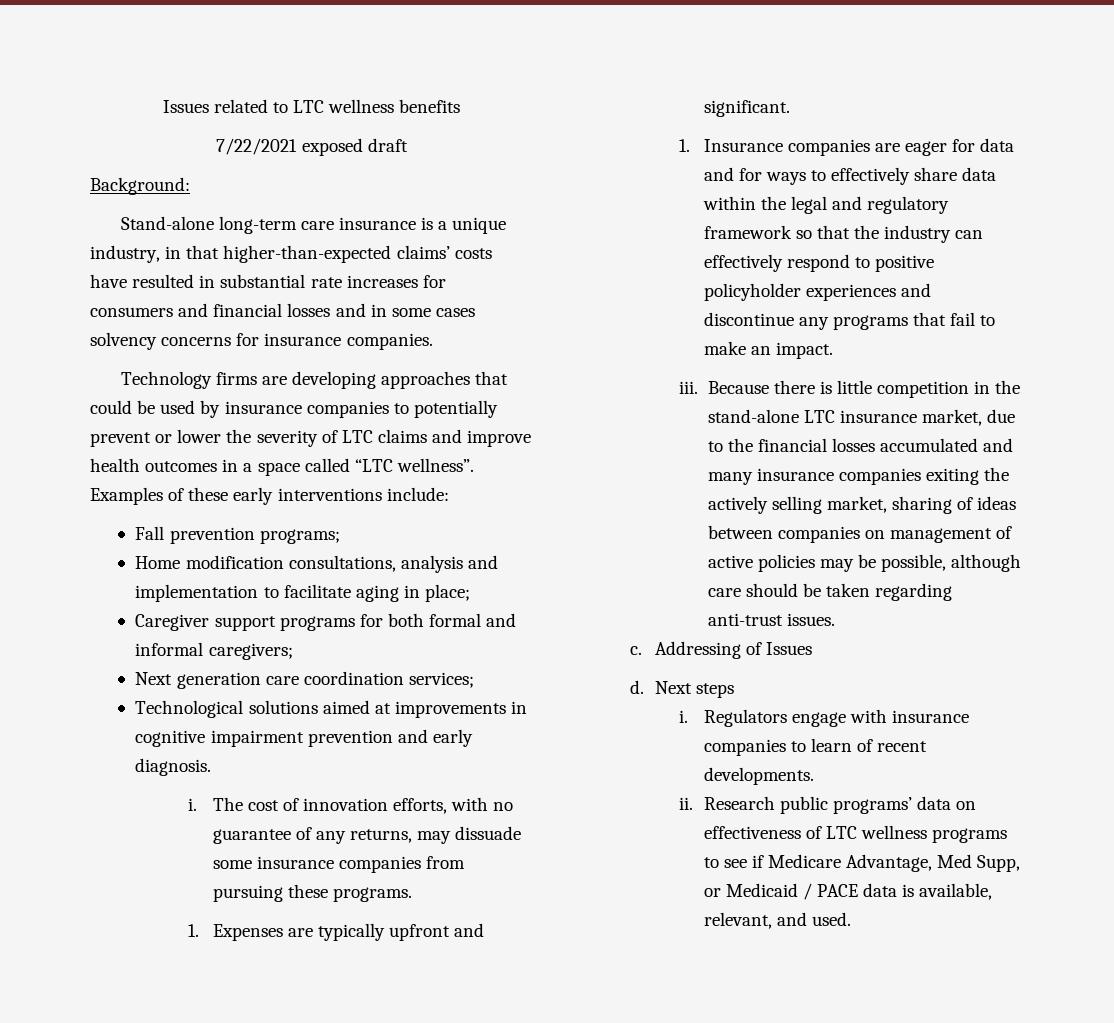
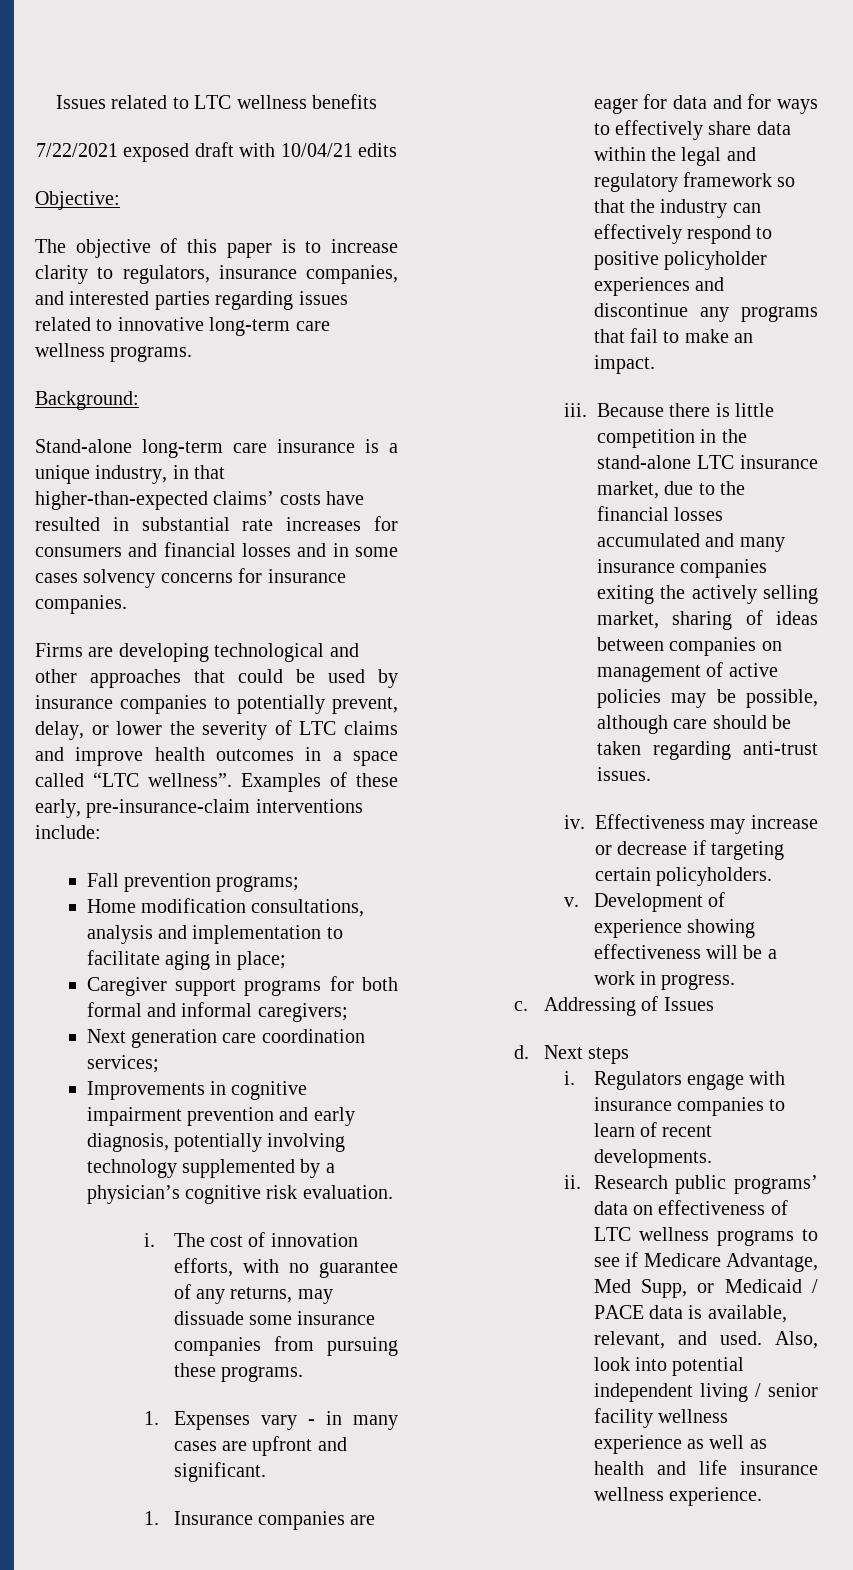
(408, 145) none -> [239,143,397,157] [35,191,120,210] [35,238,398,258] [35,265,398,284] [35,291,348,310] [35,317,330,336] [35,343,193,362] with 10/04/21 edits // Objective: // The objective of this paper is to increase clarity to regulators, insurance companies, and interested parties regarding issues related to innovative long-term care wellness programs.
[120,371,377,389] Technology firms are developing -> [35,643,359,662] [35,669,77,683] Firms are developing technological and other
[90,432,151,447] prevent -> [332,697,398,714] [35,721,84,740] prevent, delay,
[233,487,274,505] early -> [35,799,251,818] early, pre-insurance-claim
[135,700,506,718] Technological solutions aimed at improvements -> [86,1081,205,1100] Improvements
[135,758,212,776] diagnosis. -> [86,1133,346,1152] [86,1159,335,1178] [86,1185,393,1204] diagnosis, potentially involving technology supplemented by a physician’s cognitive risk evaluation.
[287,923,385,941] are typically -> [260,1411,398,1430] [173,1441,247,1451] vary - in many cases are
(835, 619) none -> [563,814,818,834] [594,840,785,860] [594,867,773,886] [563,892,725,912] [593,919,755,938] [593,944,777,959] [593,971,736,990] // iv. Effectiveness may increase or decrease if targeting certain policyholders. // v. Development of experience showing effectiveness will be a work in progress.
(851, 919) none -> [775,1331,818,1349] [593,1357,745,1376] [593,1383,818,1402] [593,1408,728,1428] [593,1435,767,1454] [593,1460,818,1475] [593,1487,762,1506] Also, look into potential independent living / senior facility wellness experience as well as health and life insurance wellness experience.

